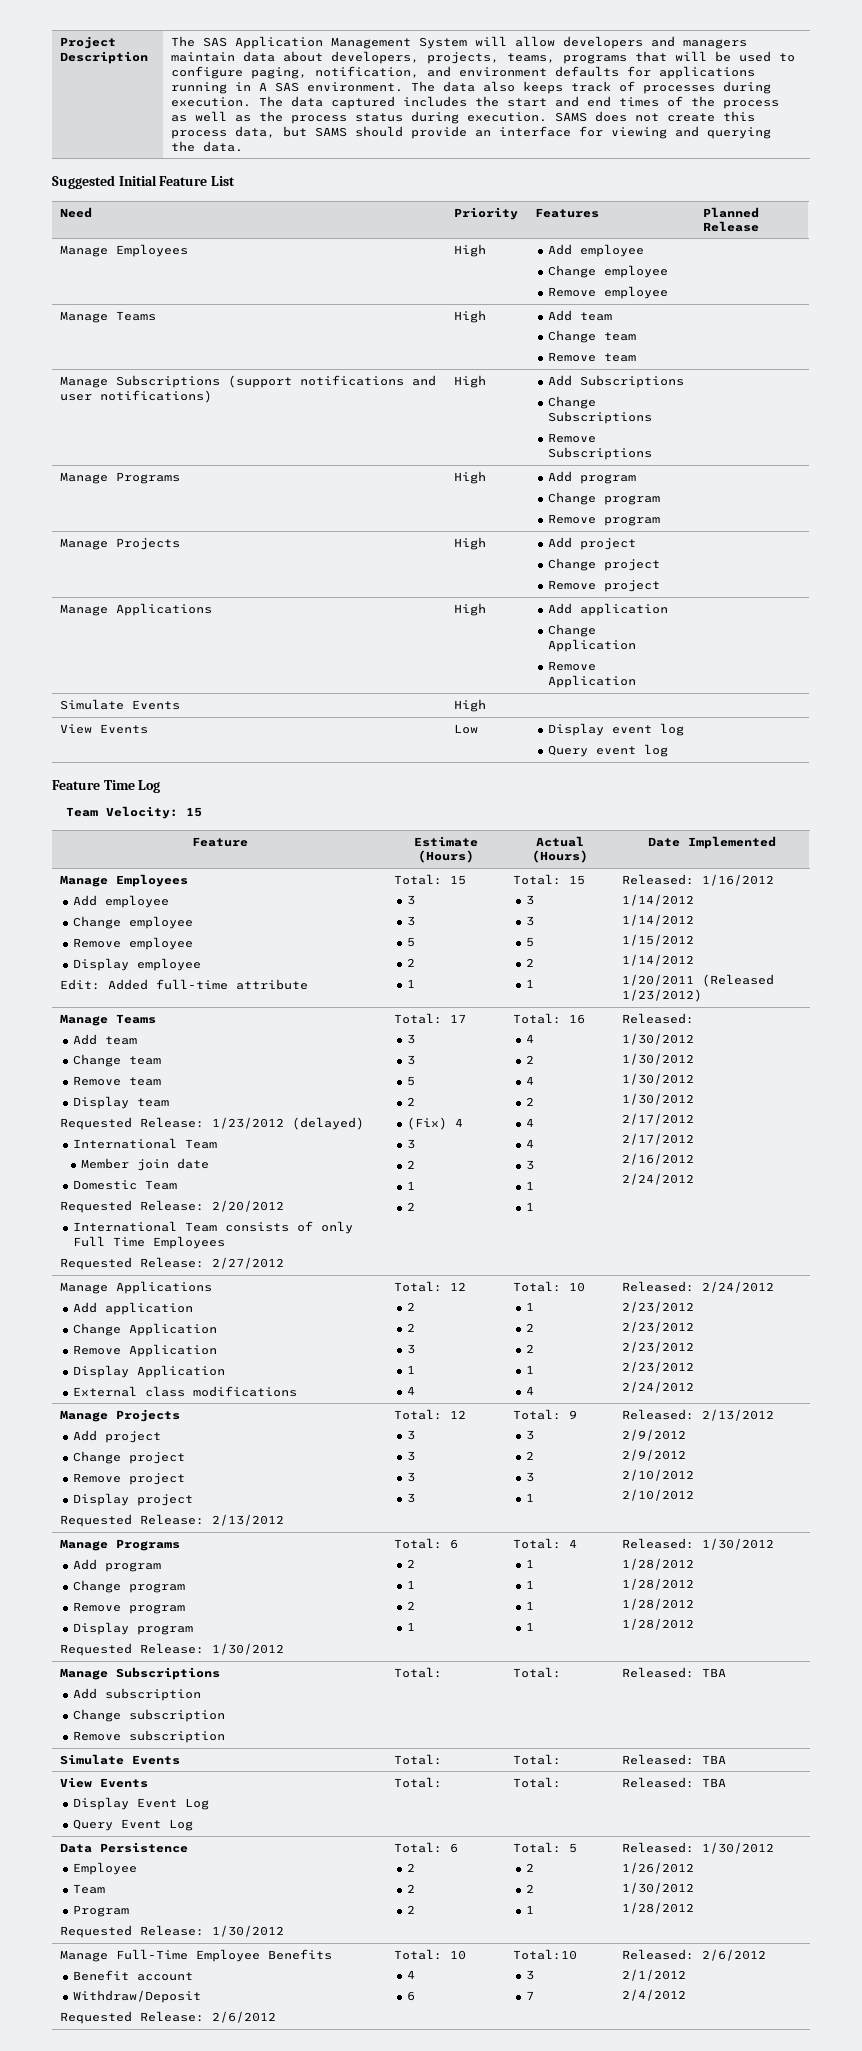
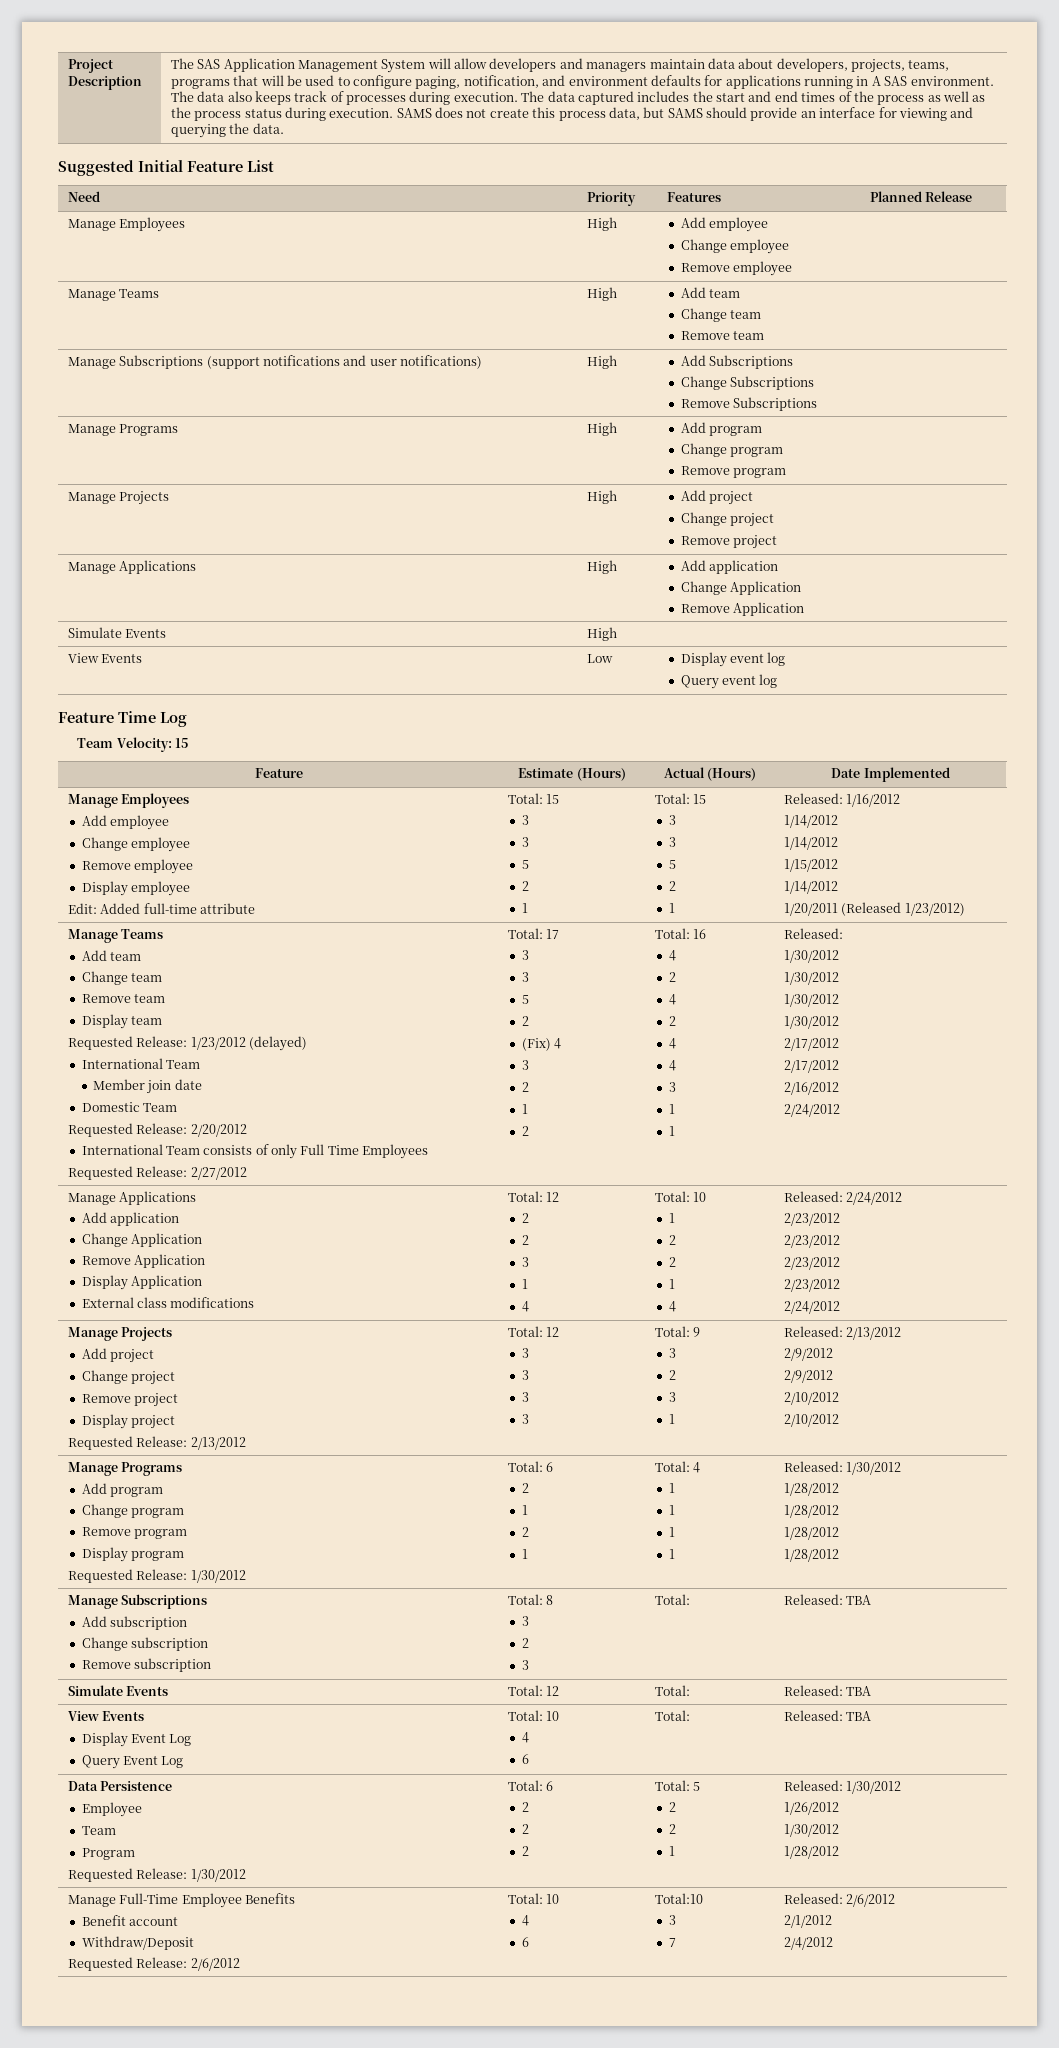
(443, 1672) none -> [546,1595,554,1605] [521,1616,529,1626] [521,1638,529,1648] [521,1660,529,1670] 8 // 3 // 2 // 3
(443, 1759) none -> [546,1686,560,1696] 12
(443, 1782) none -> [546,1711,560,1721] [521,1732,529,1743] [521,1754,529,1764] 10 // 4 // 6

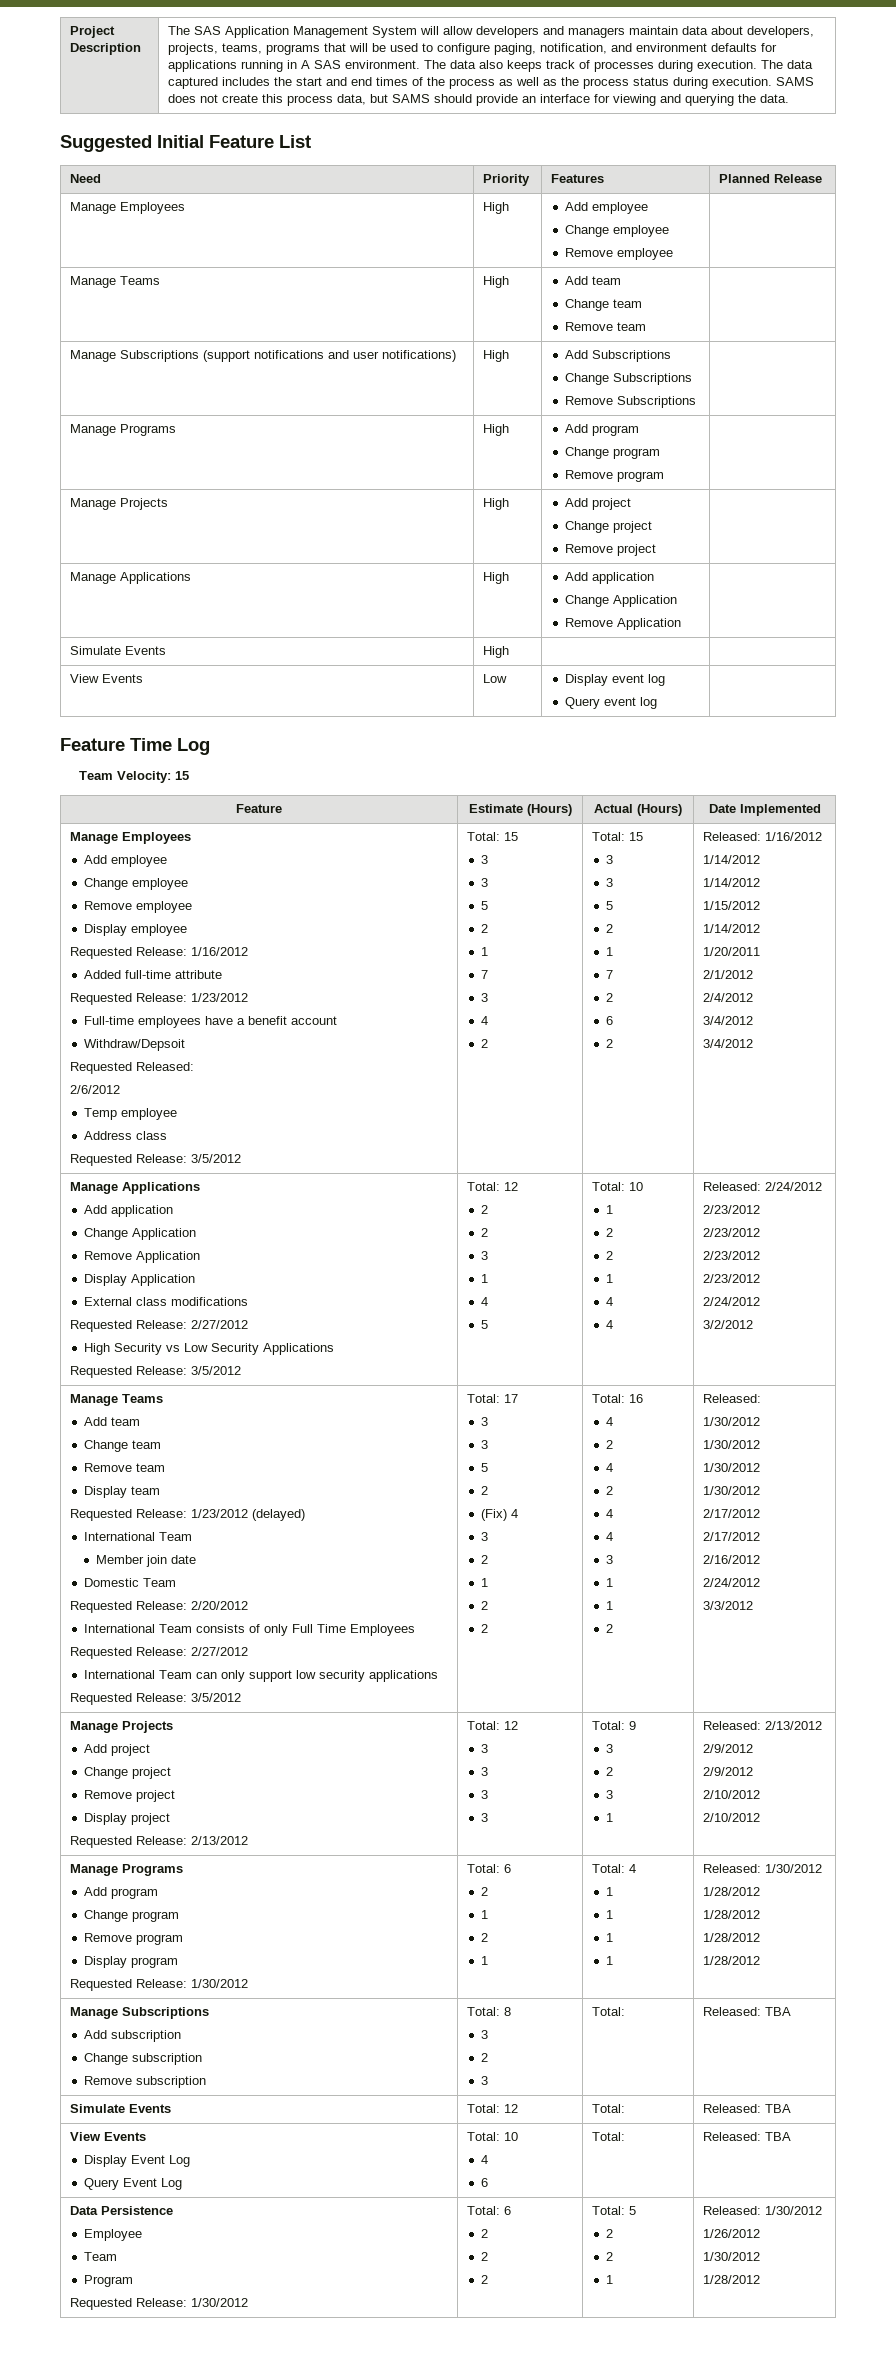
[67,903,97,914] Edit: -> [69,947,248,959] Requested Release: 1/16/2012 //
[507,793,560,804] [521,815,529,825] [521,837,529,847] [521,860,529,869] [521,881,529,891] [521,903,528,913] [654,793,707,804] [668,815,676,825] [668,837,676,847] [668,860,676,869] [668,881,676,891] [668,903,675,913] | Total: 15 // 3 // 3 // 5 // 2 // 1 | Total: 15 // 3 // 3 // 5 // 2 // 1 -> [69,993,248,1005] [84,1016,338,1028] [84,1039,186,1051] [69,1062,194,1074] [69,1085,120,1094] [84,1108,178,1120] [84,1131,168,1140] [69,1154,241,1166] [466,832,518,841] [481,855,489,864] [481,878,489,887] [481,901,489,910] [481,924,489,933] [481,947,489,956] [481,970,489,979] [481,993,489,1002] [481,1016,489,1025] [481,1039,489,1048] [591,832,643,841] [606,855,614,864] [606,878,614,887] [606,901,614,910] [606,924,614,933] [606,947,614,956] [606,970,614,979] [606,993,614,1002] [606,1016,614,1025] [606,1039,614,1048] // Requested Release: 1/23/2012 // Full-time employees have a benefit account // Withdraw/Depsoit // Requested Released: // 2/6/2012 // Temp employee // Address class // Requested Release: 3/5/2012 | Total: 15 // 3 // 3 // 5 // 2 // 1 // 7 // 3 // 4 // 2 | Total: 15 // 3 // 3 // 5 // 2 // 1 // 7 // 2 // 6 // 2
[841,902,965,916] (Released 1/23/2012) -> [702,970,753,979] [702,993,753,1002] [702,1016,753,1025] [702,1039,753,1048] [69,1182,200,1194] [84,1205,174,1217] [84,1228,197,1240] [84,1251,201,1263] [84,1274,196,1286] [84,1297,249,1306] [69,1320,248,1332] [84,1343,335,1355] [69,1366,241,1378] [466,1182,518,1191] [481,1205,489,1214] [481,1228,489,1237] [481,1251,489,1260] [481,1274,489,1283] [481,1297,489,1306] [481,1320,489,1329] [591,1182,643,1191] [606,1205,614,1214] [606,1228,614,1237] [606,1251,614,1260] [606,1274,614,1283] [606,1297,614,1306] [606,1320,614,1329] [702,1182,822,1191] [702,1205,760,1214] [702,1228,760,1237] [702,1251,760,1260] [702,1274,760,1283] [702,1297,760,1306] [702,1320,753,1329] // 2/1/2012 // 2/4/2012 // 3/4/2012 // 3/4/2012 // Manage Applications // Add application // Change Application // Remove Application // Display Application // External class modifications // Requested Release: 2/27/2012 // High Security vs Low Security Applications // Requested Release: 3/5/2012 | Total: 12 // 2 // 2 // 3 // 1 // 4 // 5 | Total: 10 // 1 // 2 // 2 // 1 // 4 // 4 | Released: 2/24/2012 // 2/23/2012 // 2/23/2012 // 2/23/2012 // 2/23/2012 // 2/24/2012 // 3/2/2012
(247, 1173) none -> [84,1670,439,1682] [69,1693,241,1705] // International Team can only support low security applications // Requested Release: 3/5/2012
(529, 1131) none -> [481,1624,489,1633] // 2
(675, 1131) none -> [606,1624,614,1633] // 2
[67,1191,197,1205] [81,1212,179,1226] [81,1233,202,1247] [81,1254,205,1268] [81,1275,202,1290] [81,1297,255,1308] [507,1191,560,1202] [521,1213,529,1223] [521,1235,529,1245] [521,1257,529,1267] [521,1279,528,1289] [521,1301,529,1312] [654,1191,707,1202] [668,1213,675,1223] [668,1235,676,1245] [668,1257,676,1267] [668,1279,675,1289] [668,1301,676,1312] [783,1191,903,1205] [783,1213,840,1226] [783,1235,840,1248] [783,1257,840,1270] [783,1279,840,1292] [783,1301,840,1314] // Manage Applications // Add application // Change Application // Remove Application // Display Application // External class modifications | Total: 12 // 2 // 2 // 3 // 1 // 4 | Total: 10 // 1 // 2 // 2 // 1 // 4 | Released: 2/24/2012 // 2/23/2012 // 2/23/2012 // 2/23/2012 // 2/23/2012 // 2/24/2012 -> [702,1601,753,1610] // 3/3/2012
[67,1893,295,1908] [81,1915,178,1926] [81,1936,194,1950] [67,1957,240,1971] [507,1893,560,1904] [521,1915,529,1926] [521,1937,529,1947] [654,1893,703,1904] [668,1915,676,1925] [668,1938,676,1947] [783,1893,896,1907] [783,1915,832,1928] [783,1937,833,1950] // Manage Full-Time Employee Benefits // Benefit account // Withdraw/Deposit // Requested Release: 2/6/2012 | Total: 10 // 4 // 6 | Total:10 // 3 // 7 | Released: 2/6/2012 // 2/1/2012 // 2/4/2012 -> (760, 2279) none

